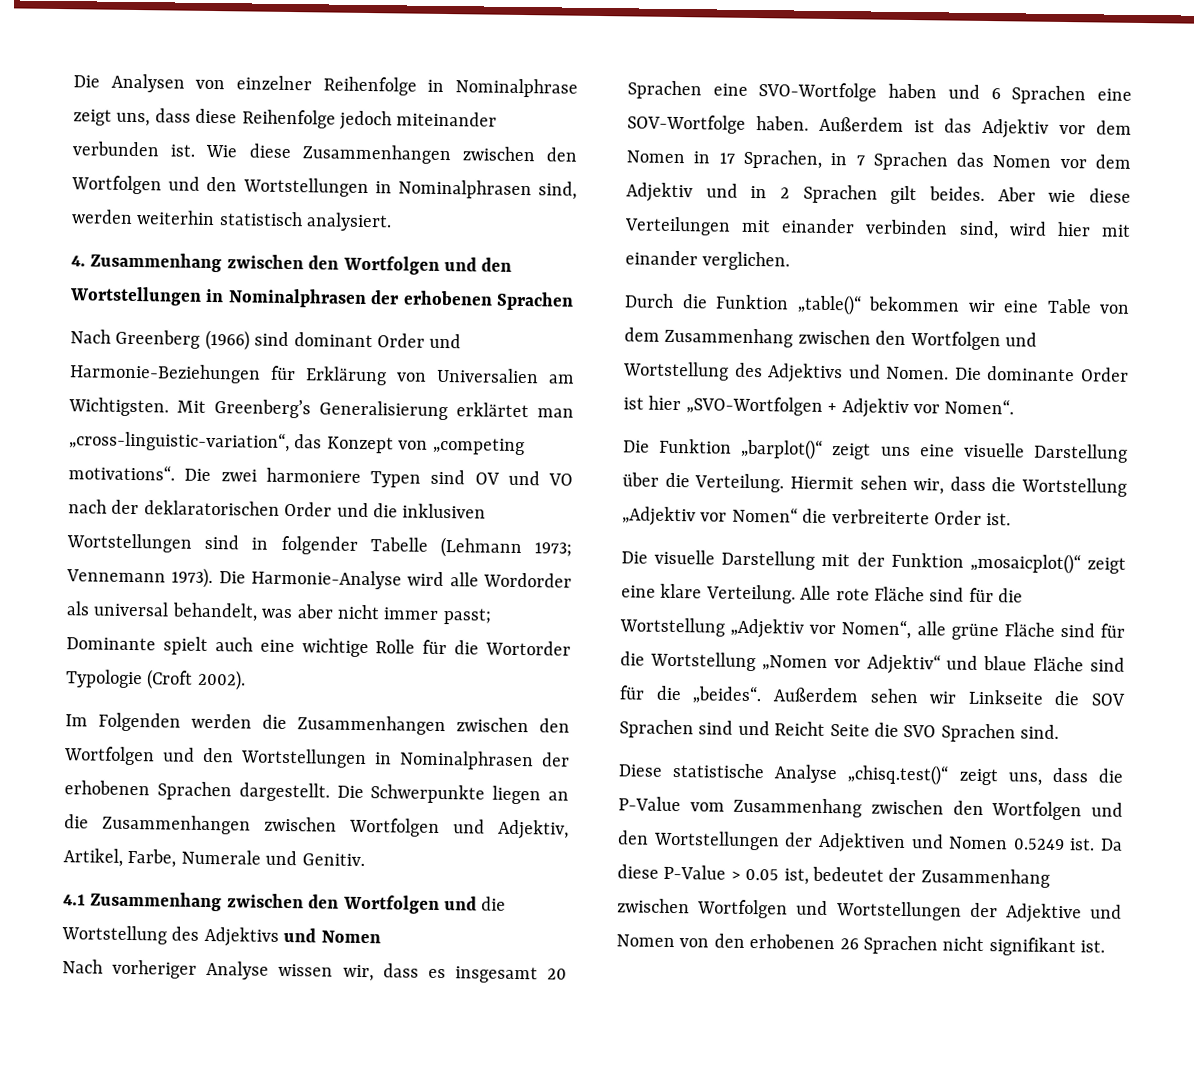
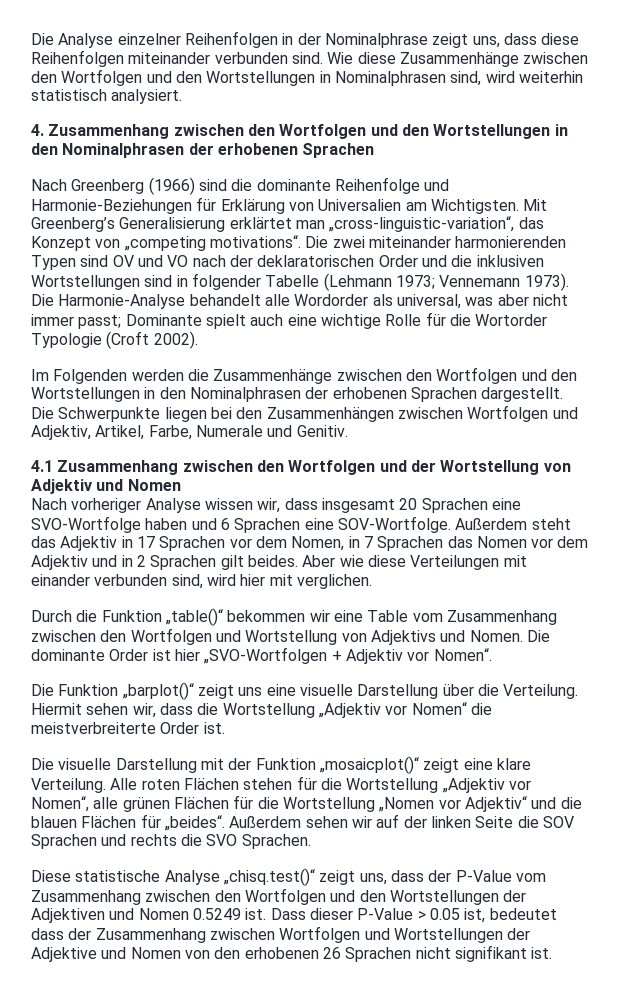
[73,73,445,96] Die Analysen von einzelner Reihenfolge in -> [31,31,321,48] Die Analyse einzelner Reihenfolgen in der
[241,109,392,131] Reihenfolge jedoch -> [31,50,124,67] Reihenfolgen
[170,144,196,157] ist. -> [291,52,323,64] sind.
[301,144,452,165] Zusammenhangen -> [399,52,519,67] Zusammenhänge
[71,209,133,224] werden -> [485,71,515,83] wird
(225, 295) none -> [31,143,58,155] den
[293,332,425,348] dominant Order -> [231,177,420,194] die dominante Reihenfolge
[265,467,361,483] harmoniere -> [368,236,567,248] miteinander harmonierenden
[407,571,445,587] wird -> [189,294,261,306] behandelt
[93,601,258,622] universal behandelt, -> [396,294,461,309] universal,
[297,715,570,736] [63,746,392,769] Zusammenhangen zwischen den Wortfolgen und den Wortstellungen in -> [213,367,577,384] [31,387,186,402] Zusammenhänge zwischen den Wortfolgen und den Wortstellungen in den
[547,791,569,801] [64,814,251,835] an die Zusammenhangen -> [210,407,394,422] bei den Zusammenhängen
[481,896,507,911] [61,925,279,947] die Wortstellung des Adjektivs -> [410,460,571,475] [31,479,92,494] der Wortstellung von Adjektiv
[427,968,446,979] es -> (318, 504) none
[627,114,1132,139] [626,149,822,169] SOV-Wortfolge haben. Außerdem ist das Adjektiv vor dem Nomen in 17 Sprachen, -> [337,516,571,533] [31,536,345,551] SOV-Wortfolge. Außerdem steht das Adjektiv in 17 Sprachen vor dem Nomen,
[865,219,949,235] verbinden -> [94,574,168,586] verbunden
[625,250,698,266] einander -> (293, 580) none
[1099,304,1130,314] [624,327,660,342] von dem -> [412,613,443,622] vom
[734,362,763,378] des -> [341,633,367,642] von
[831,509,930,525] verbreiterte -> [31,722,156,734] meistverbreiterte
[835,586,965,602] rote Fläche sind -> [141,778,293,790] roten Flächen stehen
[950,622,1095,641] grüne Fläche sind -> [122,797,229,812] grünen Flächen
[983,656,1125,672] [619,685,1125,706] [619,719,1060,743] blaue Fläche sind für die „beides“. Außerdem sehen wir Linkseite die SOV Sprachen sind und Reicht Seite die SVO Sprachen sind. -> [560,797,582,809] [31,814,574,831] [31,834,311,849] die blauen Flächen für „beides“. Außerdem sehen wir auf der linken Seite die SOV Sprachen und rechts die SVO Sprachen.
[1098,768,1124,783] die -> [428,870,452,882] der
[1100,838,1123,851] [617,864,659,879] Da diese -> [270,908,353,920] Dass dieser
(884, 874) none -> [31,928,64,940] dass

